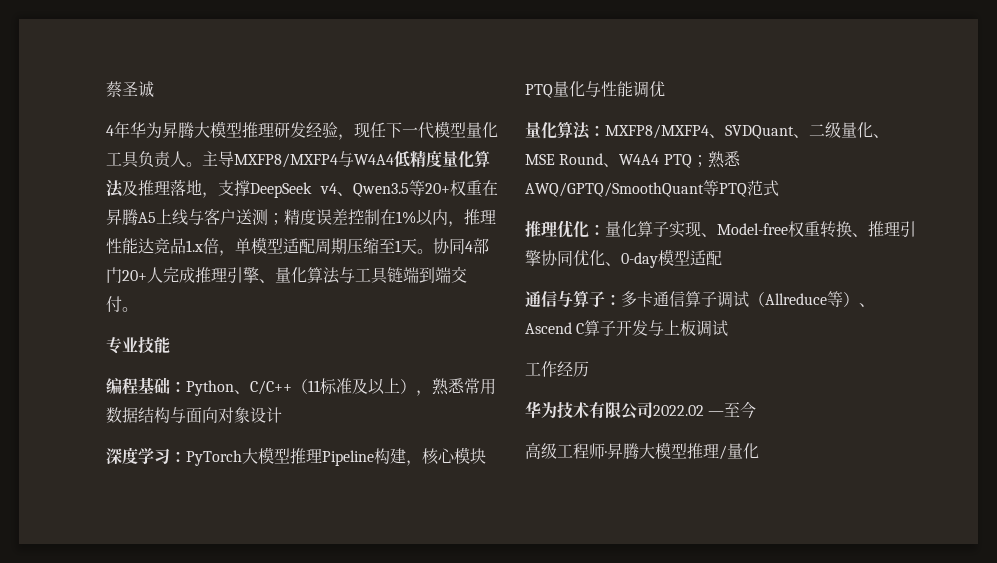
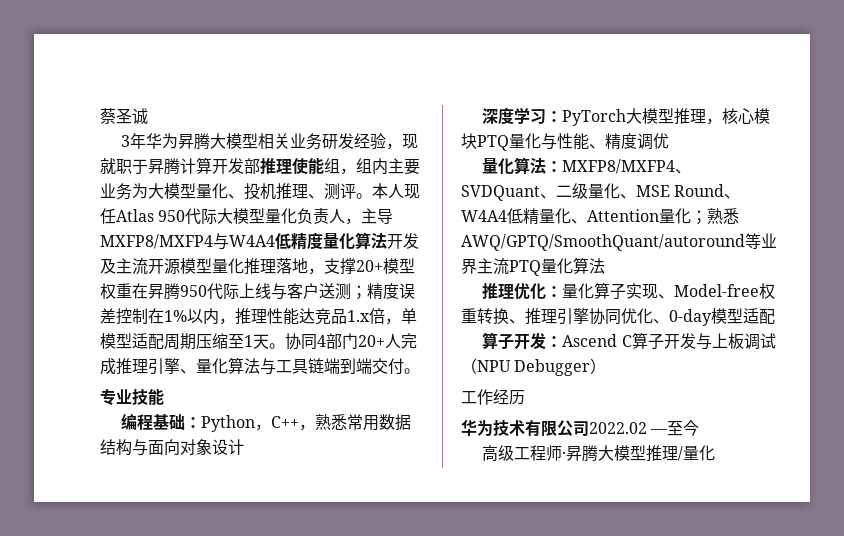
[106,125,114,136] 4 -> [121,135,131,147] 3
[242,122,274,138] 推理 -> [258,133,323,150] 相关业务
[370,121,498,139] [106,151,202,168] 任下一代模型量化工具负责人。 -> [100,157,420,175] [100,183,420,200] [100,208,362,225] 就职于昇腾计算开发部推理使能组，组内主要业务为大模型量化、投机推理、测评。本人现任Atlas 950代际大模型量化负责人，
[122,179,450,198] 及推理落地，支撑DeepSeek v4、Qwen3.5等20+ -> [387,233,419,249] [100,258,415,275] 开发及主流开源模型量化推理落地，支撑20+模型
[138,212,156,223] A5 -> [180,283,239,300] 950代际
[234,378,416,395] 、C/C++（11标准及以上） -> [255,416,300,431] ，C++
[322,448,406,466] Pipeline构建 -> (707, 116) none
(633, 89) none -> [589,133,637,149] 、精度
[663,151,741,168] [525,180,779,197] PTQ；熟悉AWQ/GPTQ/SmoothQuant等PTQ范式 -> [507,208,739,225] [461,233,777,251] [461,257,605,276] 低精量化、Attention量化；熟悉AWQ/GPTQ/SmoothQuant/autoround等业界主流PTQ量化算法
[525,290,875,308] 通信与算子：多卡通信算子调试（Allreduce等）、 -> [482,332,563,350] 算子开发：
(729, 328) none -> [461,358,607,376] （NPU Debugger）

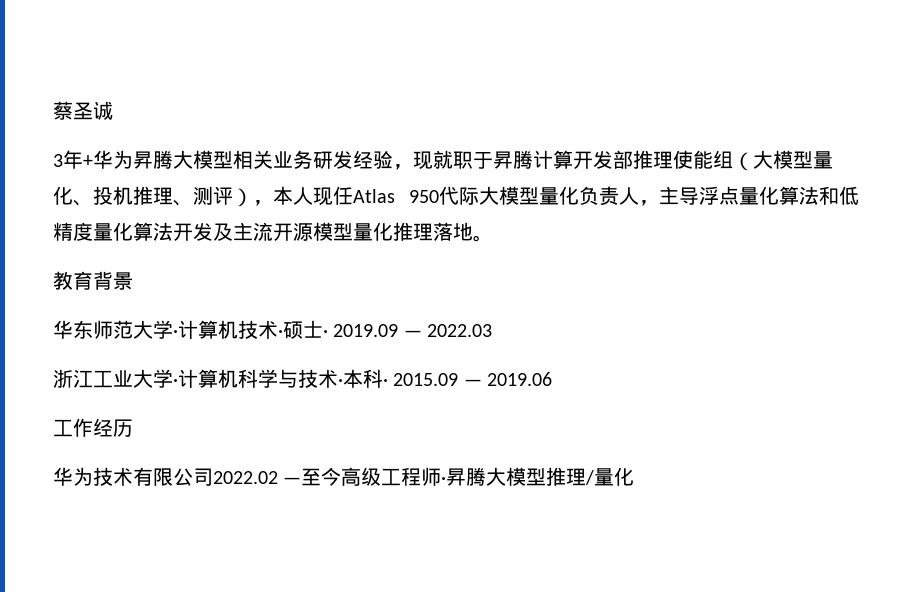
(147, 141) none -> [83,155,93,167] +
[340,158,420,175] [100,183,148,200] ，组内主要业务为 -> [733,152,753,171] （
[356,193,372,199] 。 -> [233,188,273,207] ），
[100,233,275,250] MXFP8/MXFP4与W4A4 -> [699,186,839,205] 浮点量化算法和
[308,258,415,275] [100,283,415,300] [100,308,417,325] [100,333,417,350] [100,357,420,375] [100,388,164,406] [121,413,412,432] [100,439,244,456] [482,107,771,126] [461,133,669,151] [482,157,692,174] [461,183,741,201] [461,208,739,225] [461,233,777,251] [461,257,605,276] [482,282,776,300] [461,308,775,326] [482,332,776,350] [461,358,607,376] ，支撑20+模型权重在昇腾950代际上线与客户送测；精度误差控制在1%以内，推理性能达竞品1.x倍，单模型适配周期压缩至1天。协同4部门20+人完成推理引擎、量化算法与工具链端到端交付。 // 专业技能 // 编程基础：Python，C++，熟悉常用数据结构与面向对象设计 // 深度学习：PyTorch大模型推理，核心模块PTQ量化与性能、精度调优 // 量化算法：MXFP8/MXFP4、SVDQuant、二级量化、MSE Round、W4A4低精量化、Attention量化；熟悉AWQ/GPTQ/SmoothQuant/autoround等业界主流PTQ量化算法 // 推理优化：量化算子实现、Model-free权重转换、推理引擎协同优化、0-day模型适配 // 算子开发：Ascend C算子开发与上板调试（NPU Debugger） -> [473,235,493,242] [53,271,133,290] [53,320,493,339] [53,369,553,388] 。 // 教育背景 // 华东师范大学·计算机技术·硕士· 2019.09 — 2022.03 // 浙江工业大学·计算机科学与技术·本科· 2015.09 — 2019.06
(700, 428) // -> (342, 476) none

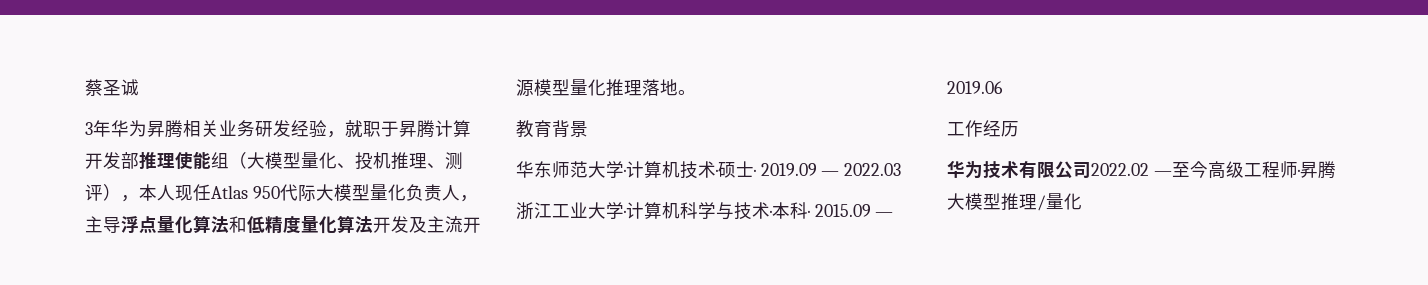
[83,155,93,167] + -> (111, 128) none
[173,150,233,169] 大模型 -> (183, 129) none
[413,151,433,170] 现 -> (345, 134) none

